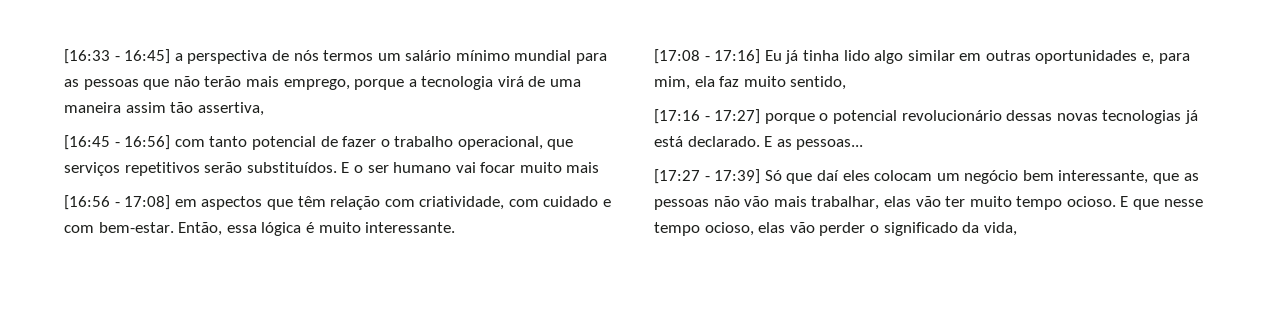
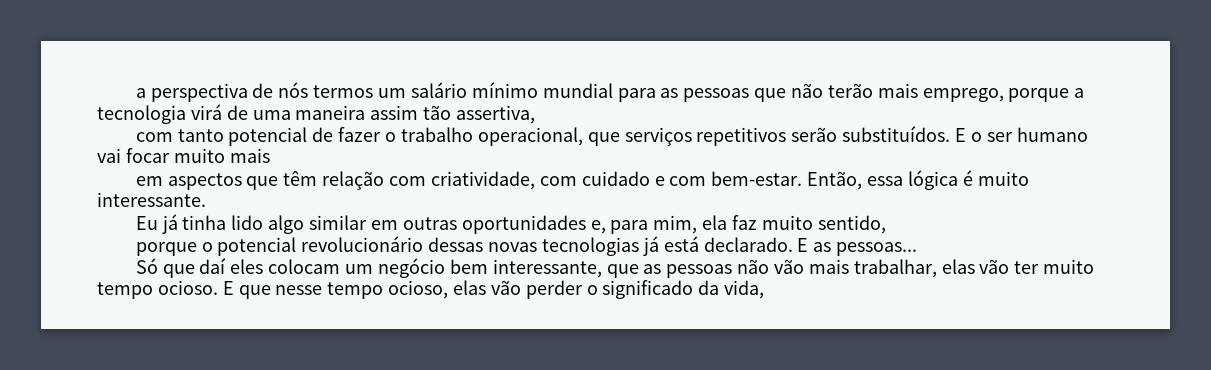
[64,49,171,64] [16:33 - 16:45] -> (135, 93) none
[64,135,171,150] [16:45 - 16:56] -> (536, 114) none
[64,195,171,210] [16:56 - 17:08] -> (270, 155) none
[654,49,761,64] [17:08 - 17:16] -> (206, 199) none
[654,109,761,124] [17:16 - 17:27] -> (886, 224) none
[654,169,761,184] [17:27 - 17:39] -> (918, 249) none

